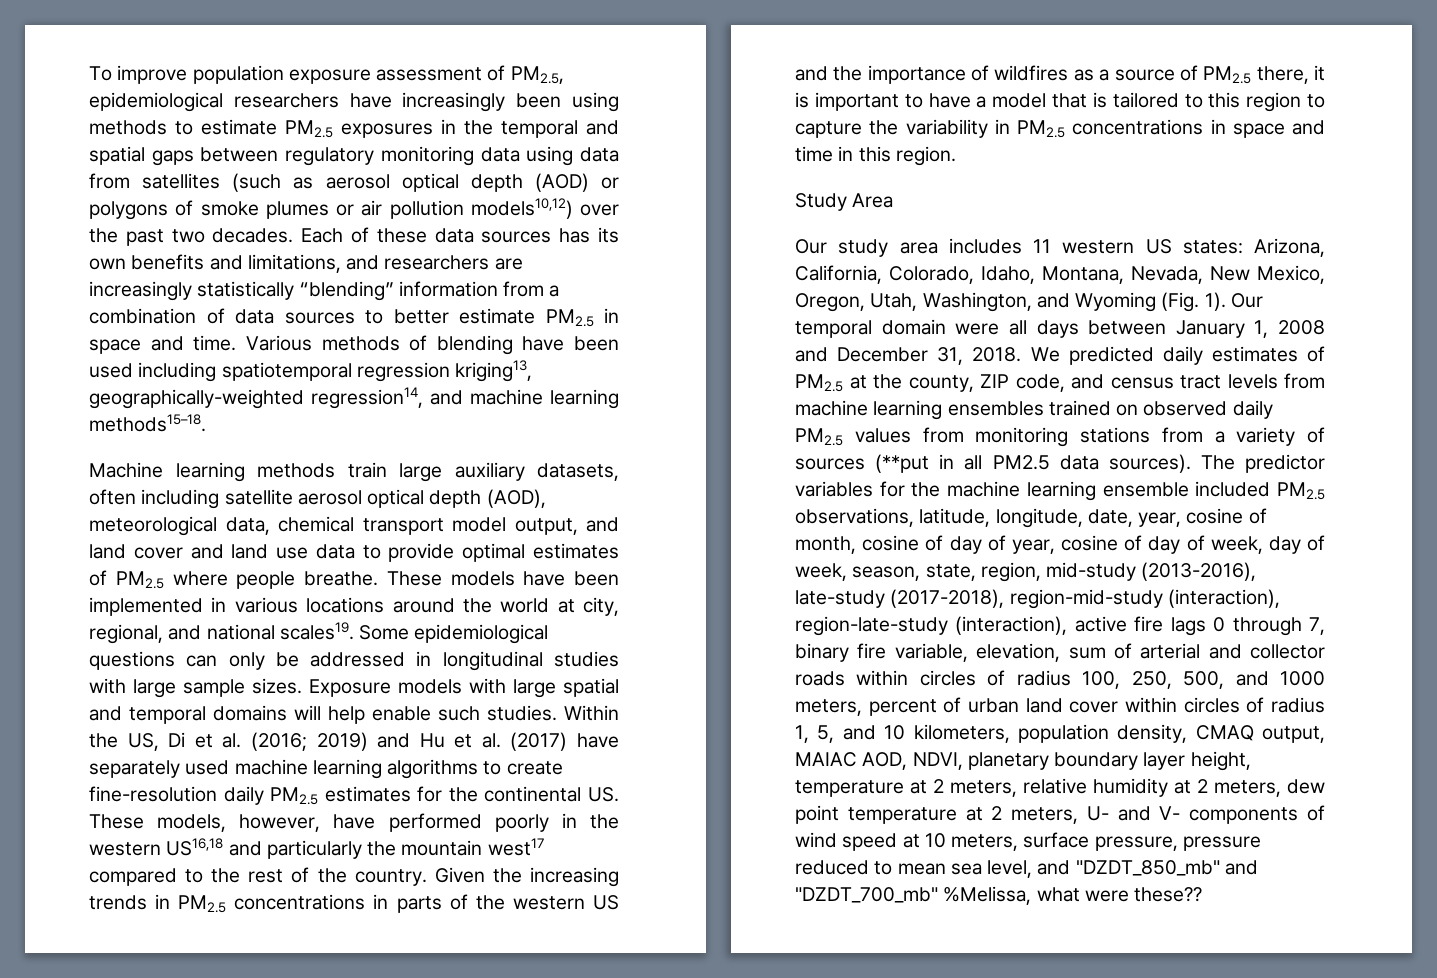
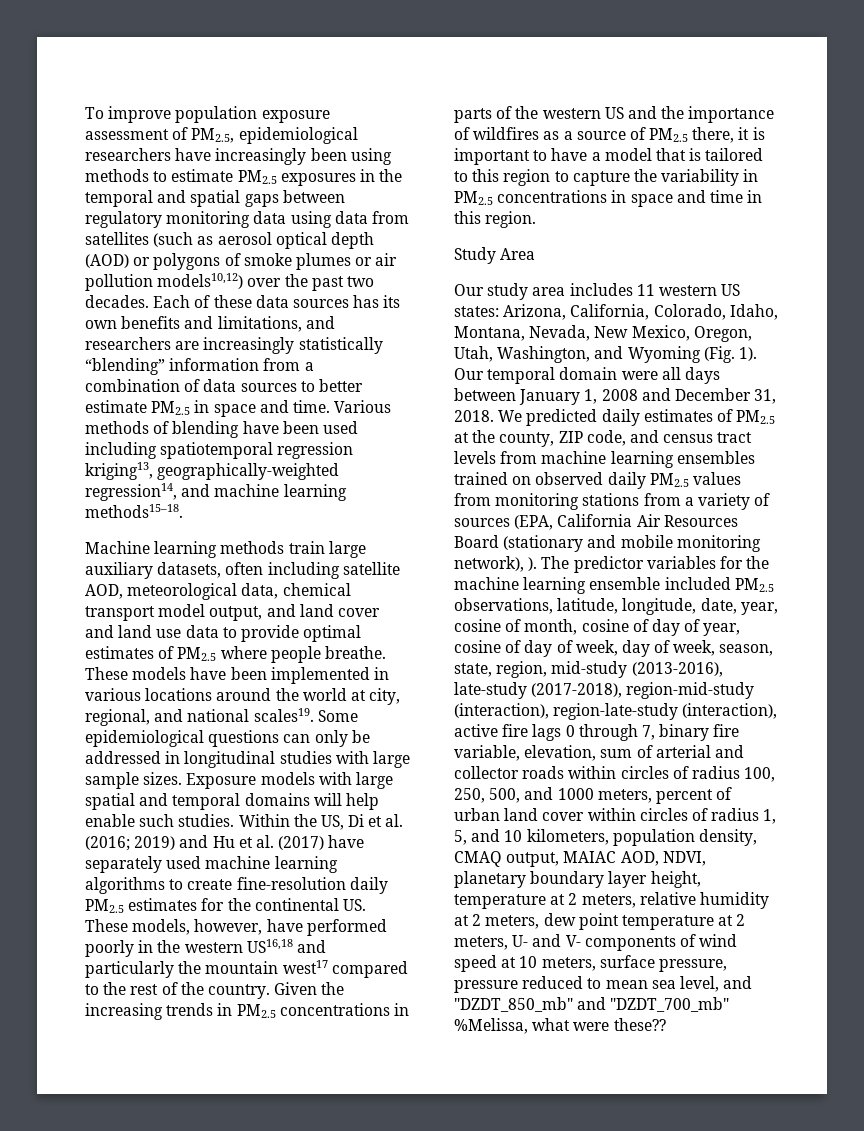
[297,489,546,508] aerosol optical depth (AOD), -> [85,584,123,599] AOD,
[875,454,1191,473] (**put in all PM2.5 data sources). -> [514,514,738,530] [454,535,761,552] [454,556,538,572] (EPA, California Air Resources Board (stationary and mobile monitoring network), ).

